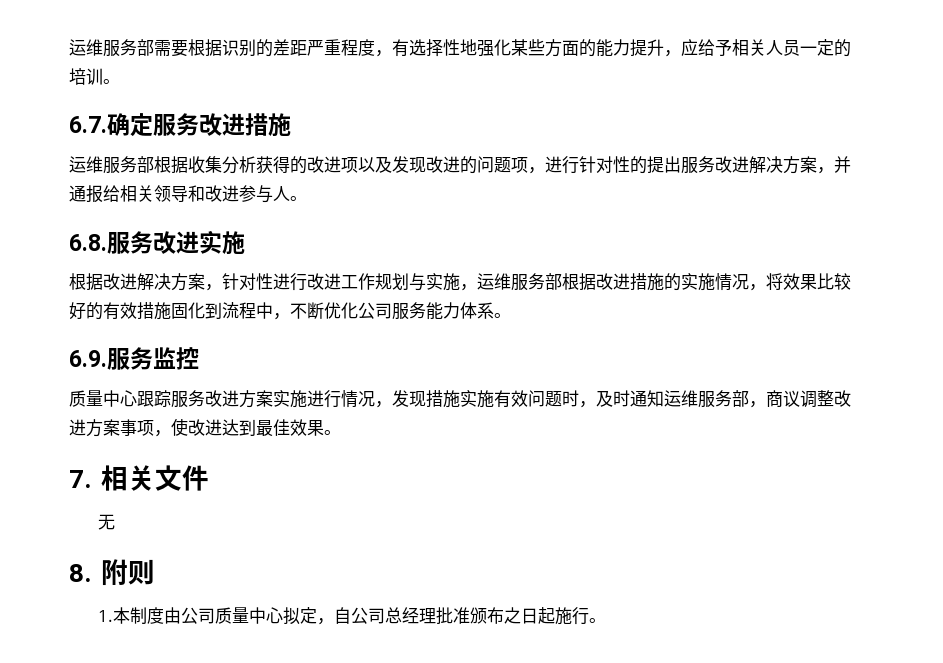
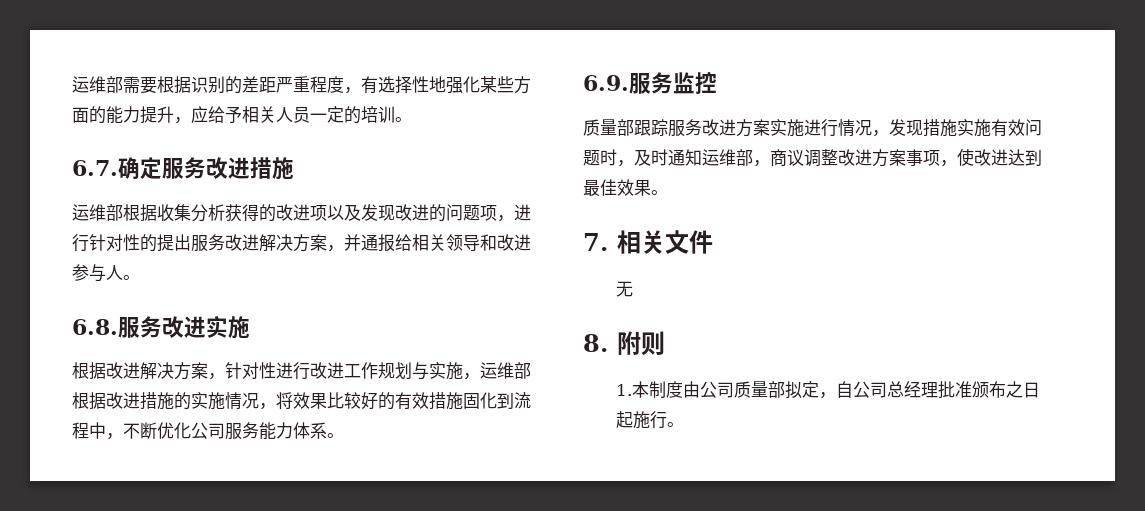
[69,39,137,57] 运维服务 -> [72,76,106,93] 运维
[103,156,137,174] 服务 -> (106, 212) none
[511,273,545,291] 服务 -> (514, 370) none
[103,390,137,407] 中心 -> [617,119,634,136] 部
[698,390,732,408] 服务 -> (736, 157) none
[248,607,283,624] 中心 -> [768,381,786,398] 部

